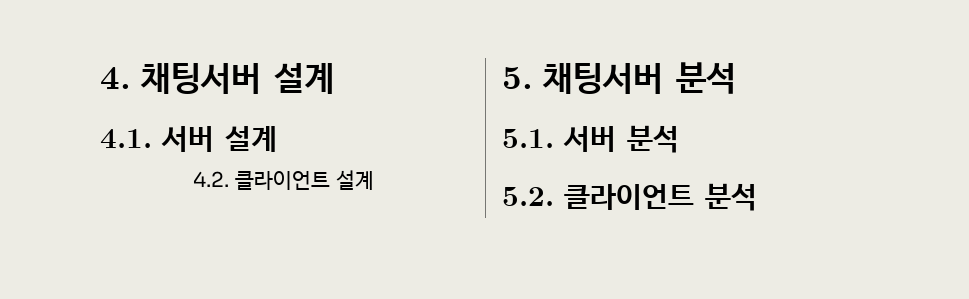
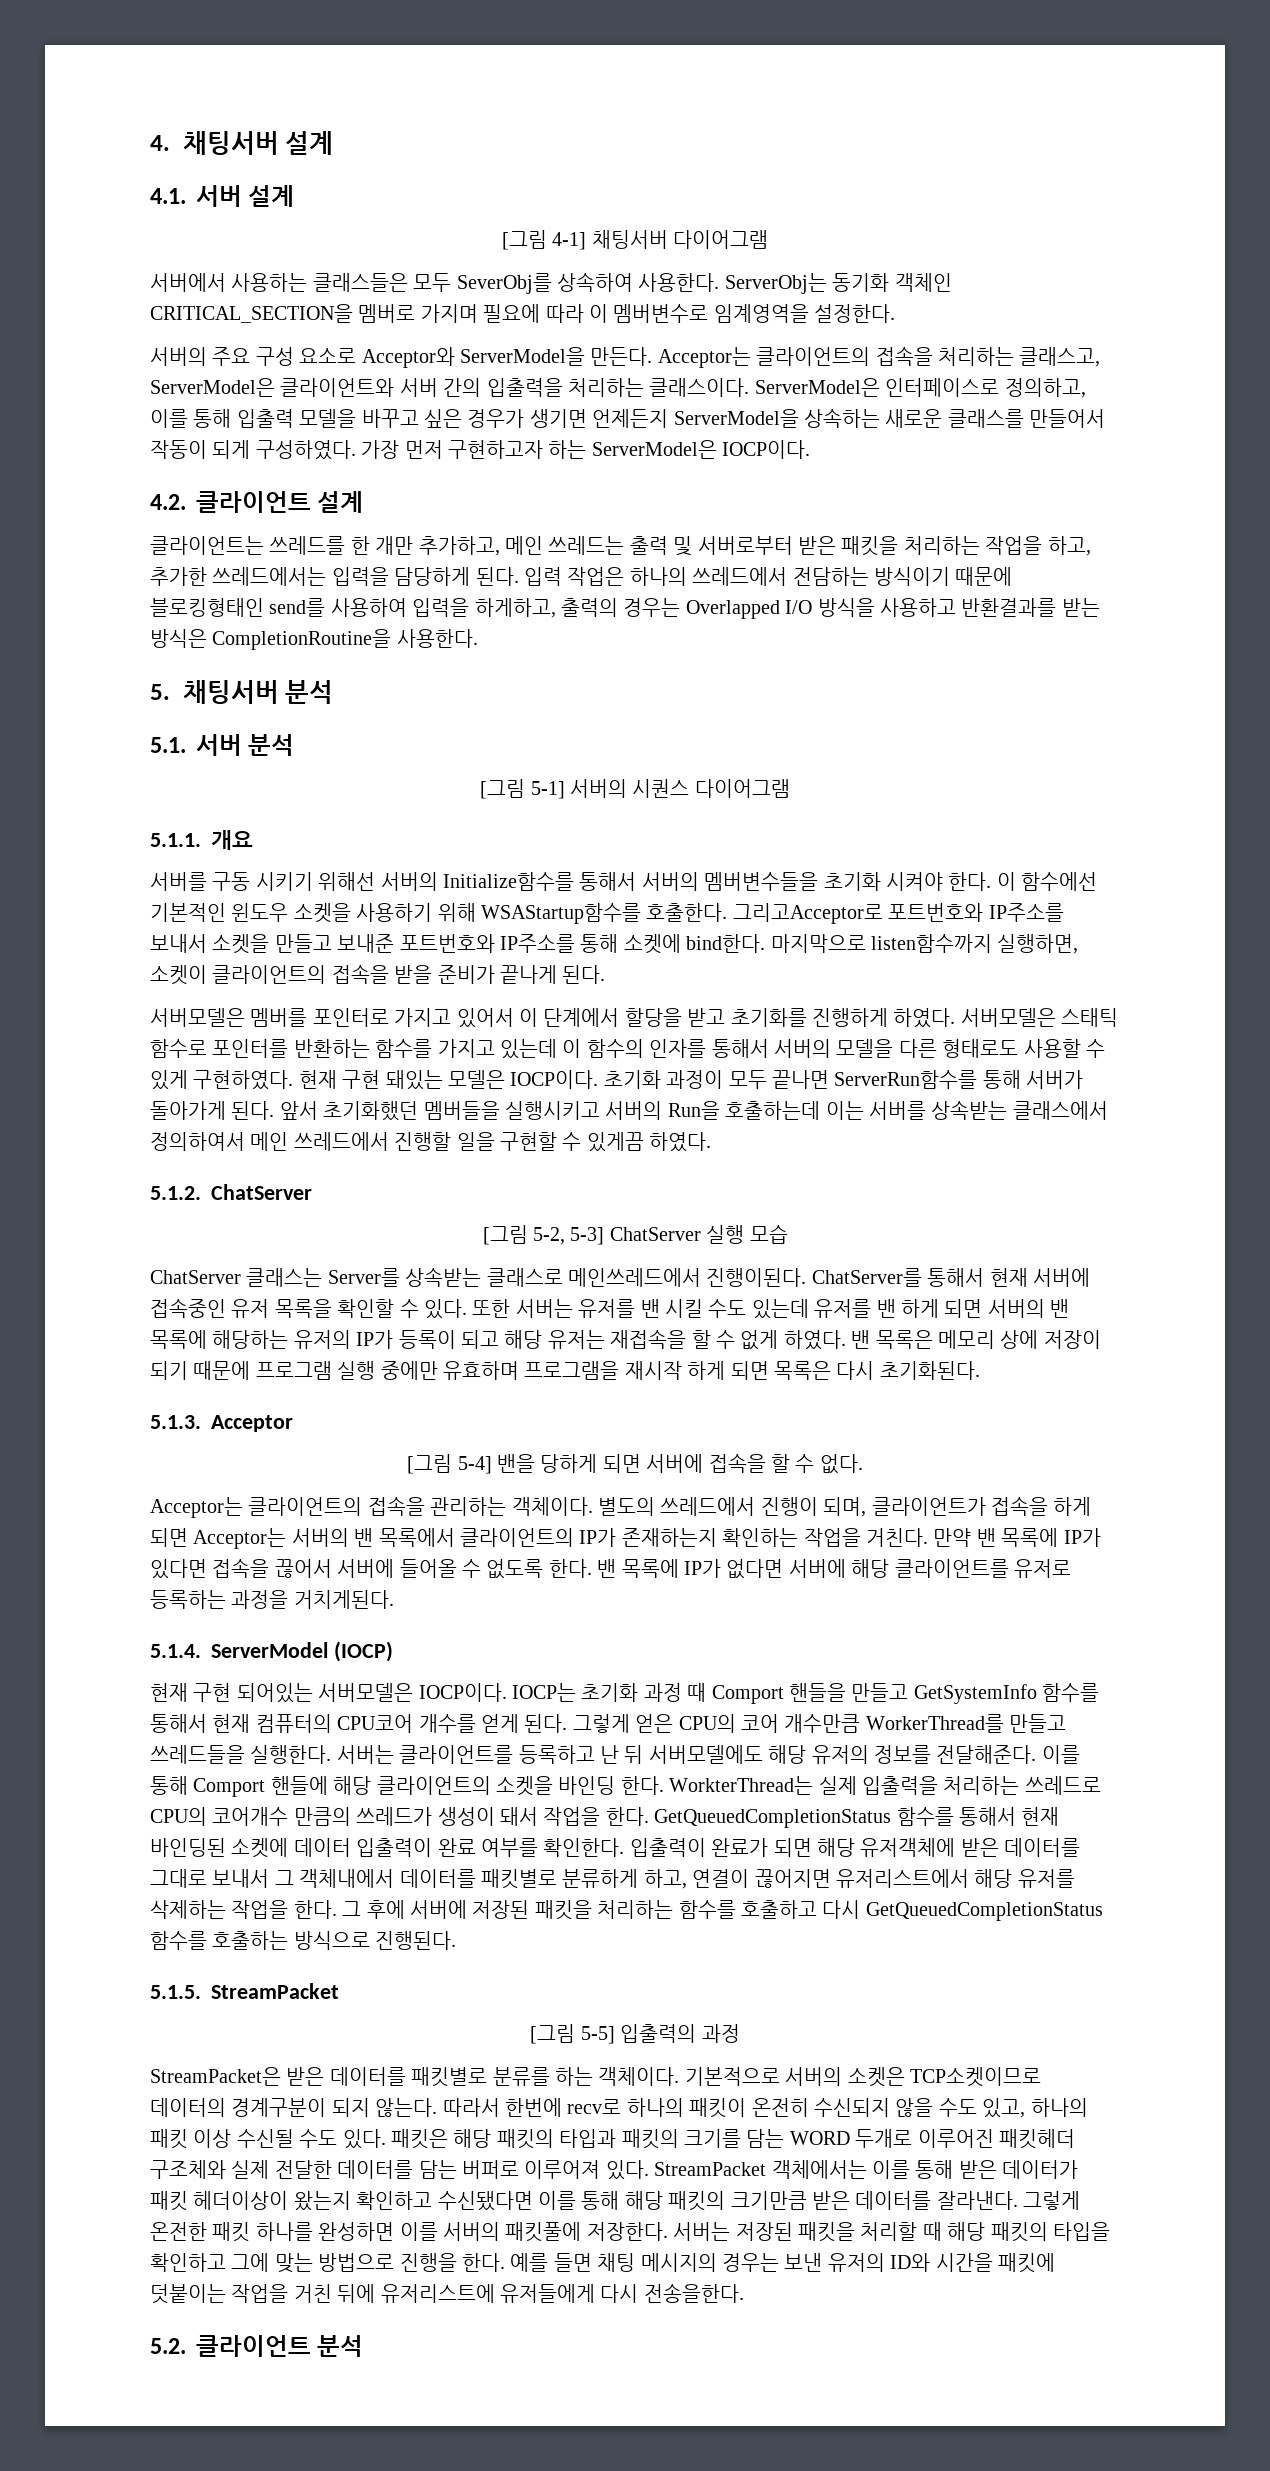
[193,170,374,190] 4.2. 클라이언트 설계 -> [501,230,769,250] [150,272,952,294] [150,304,896,323] [150,346,1101,368] [150,378,1086,398] [150,408,1106,428] [150,440,811,460] [150,491,364,513] [150,536,1091,556] [150,567,1013,586] [150,598,1100,619] [150,629,478,650] [그림 4-1] 채팅서버 다이어그램 // 서버에서 사용하는 클래스들은 모두 SeverObj를 상속하여 사용한다. ServerObj는 동기화 객체인 CRITICAL_SECTION을 멤버로 가지며 필요에 따라 이 멤버변수로 임계영역을 설정한다. // 서버의 주요 구성 요소로 Acceptor와 ServerModel을 만든다. Acceptor는 클라이언트의 접속을 처리하는 클래스고, ServerModel은 클라이언트와 서버 간의 입출력을 처리하는 클래스이다. ServerModel은 인터페이스로 정의하고, 이를 통해 입출력 모델을 바꾸고 싶은 경우가 생기면 언제든지 ServerModel을 상속하는 새로운 클래스를 만들어서 작동이 되게 구성하였다. 가장 먼저 구현하고자 하는 ServerModel은 IOCP이다. // 4.2. 클라이언트 설계 // 클라이언트는 쓰레드를 한 개만 추가하고, 메인 쓰레드는 출력 및 서버로부터 받은 패킷을 처리하는 작업을 하고, 추가한 쓰레드에서는 입력을 담당하게 된다. 입력 작업은 하나의 쓰레드에서 전담하는 방식이기 때문에 블로킹형태인 send를 사용하여 입력을 하게하고, 출력의 경우는 Overlapped I/O 방식을 사용하고 반환결과를 받는 방식은 CompletionRoutine을 사용한다.
(680, 139) none -> [480,779,790,799] [150,830,253,850] [150,872,1098,891] [150,903,1064,924] [150,934,1079,954] [150,964,606,985] [150,1008,1119,1028] [150,1039,1105,1059] [150,1070,1084,1090] [150,1100,1108,1121] [150,1132,712,1152] [150,1184,312,1200] [482,1224,788,1245] [150,1267,1090,1287] [150,1298,1070,1319] [150,1329,1101,1350] [150,1361,980,1380] [150,1415,293,1432] [407,1453,863,1474] [150,1496,1092,1518] [150,1528,1101,1549] [150,1558,1071,1579] [150,1590,394,1609] [150,1641,393,1662] [150,1683,1100,1704] [150,1714,1067,1733] [150,1745,1080,1764] [150,1776,1101,1797] [150,1807,1060,1828] [150,1838,1081,1858] [150,1869,1075,1889] [150,1900,1103,1921] [150,1931,457,1950] [150,1983,339,1999] [530,2024,740,2044] [150,2067,1041,2087] [150,2098,1088,2118] [150,2129,1075,2149] [150,2160,1079,2180] [150,2191,1081,2211] [150,2222,1110,2242] [150,2253,1055,2273] [150,2283,744,2304] // [그림 5-1] 서버의 시퀀스 다이어그램 // 5.1.1. 개요 // 서버를 구동 시키기 위해선 서버의 Initialize함수를 통해서 서버의 멤버변수들을 초기화 시켜야 한다. 이 함수에선 기본적인 윈도우 소켓을 사용하기 위해 WSAStartup함수를 호출한다. 그리고Acceptor로 포트번호와 IP주소를 보내서 소켓을 만들고 보내준 포트번호와 IP주소를 통해 소켓에 bind한다. 마지막으로 listen함수까지 실행하면, 소켓이 클라이언트의 접속을 받을 준비가 끝나게 된다. // 서버모델은 멤버를 포인터로 가지고 있어서 이 단계에서 할당을 받고 초기화를 진행하게 하였다. 서버모델은 스태틱 함수로 포인터를 반환하는 함수를 가지고 있는데 이 함수의 인자를 통해서 서버의 모델을 다른 형태로도 사용할 수 있게 구현하였다. 현재 구현 돼있는 모델은 IOCP이다. 초기화 과정이 모두 끝나면 ServerRun함수를 통해 서버가 돌아가게 된다. 앞서 초기화했던 멤버들을 실행시키고 서버의 Run을 호출하는데 이는 서버를 상속받는 클래스에서 정의하여서 메인 쓰레드에서 진행할 일을 구현할 수 있게끔 하였다. // 5.1.2. ChatServer // [그림 5-2, 5-3] ChatServer 실행 모습 // ChatServer 클래스는 Server를 상속받는 클래스로 메인쓰레드에서 진행이된다. ChatServer를 통해서 현재 서버에 접속중인 유저 목록을 확인할 수 있다. 또한 서버는 유저를 밴 시킬 수도 있는데 유저를 밴 하게 되면 서버의 밴 목록에 해당하는 유저의 IP가 등록이 되고 해당 유저는 재접속을 할 수 없게 하였다. 밴 목록은 메모리 상에 저장이 되기 때문에 프로그램 실행 중에만 유효하며 프로그램을 재시작 하게 되면 목록은 다시 초기화된다. // 5.1.3. Acceptor // [그림 5-4] 밴을 당하게 되면 서버에 접속을 할 수 없다. // Acceptor는 클라이언트의 접속을 관리하는 객체이다. 별도의 쓰레드에서 진행이 되며, 클라이언트가 접속을 하게 되면 Acceptor는 서버의 밴 목록에서 클라이언트의 IP가 존재하는지 확인하는 작업을 거친다. 만약 밴 목록에 IP가 있다면 접속을 끊어서 서버에 들어올 수 없도록 한다. 밴 목록에 IP가 없다면 서버에 해당 클라이언트를 유저로 등록하는 과정을 거치게된다. // 5.1.4. ServerModel (IOCP) // 현재 구현 되어있는 서버모델은 IOCP이다. IOCP는 초기화 과정 때 Comport 핸들을 만들고 GetSystemInfo 함수를 통해서 현재 컴퓨터의 CPU코어 개수를 얻게 된다. 그렇게 얻은 CPU의 코어 개수만큼 WorkerThread를 만들고 쓰레드들을 실행한다. 서버는 클라이언트를 등록하고 난 뒤 서버모델에도 해당 유저의 정보를 전달해준다. 이를 통해 Comport 핸들에 해당 클라이언트의 소켓을 바인딩 한다. WorkterThread는 실제 입출력을 처리하는 쓰레드로 CPU의 코어개수 만큼의 쓰레드가 생성이 돼서 작업을 한다. GetQueuedCompletionStatus 함수를 통해서 현재 바인딩된 소켓에 데이터 입출력이 완료 여부를 확인한다. 입출력이 완료가 되면 해당 유저객체에 받은 데이터를 그대로 보내서 그 객체내에서 데이터를 패킷별로 분류하게 하고, 연결이 끊어지면 유저리스트에서 해당 유저를 삭제하는 작업을 한다. 그 후에 서버에 저장된 패킷을 처리하는 함수를 호출하고 다시 GetQueuedCompletionStatus 함수를 호출하는 방식으로 진행된다. // 5.1.5. StreamPacket // [그림 5-5] 입출력의 과정 // StreamPacket은 받은 데이터를 패킷별로 분류를 하는 객체이다. 기본적으로 서버의 소켓은 TCP소켓이므로 데이터의 경계구분이 되지 않는다. 따라서 한번에 recv로 하나의 패킷이 온전히 수신되지 않을 수도 있고, 하나의 패킷 이상 수신될 수도 있다. 패킷은 해당 패킷의 타입과 패킷의 크기를 담는 WORD 두개로 이루어진 패킷헤더 구조체와 실제 전달한 데이터를 담는 버퍼로 이루어져 있다. StreamPacket 객체에서는 이를 통해 받은 데이터가 패킷 헤더이상이 왔는지 확인하고 수신됐다면 이를 통해 해당 패킷의 크기만큼 받은 데이터를 잘라낸다. 그렇게 온전한 패킷 하나를 완성하면 이를 서버의 패킷풀에 저장한다. 서버는 저장된 패킷을 처리할 때 해당 패킷의 타입을 확인하고 그에 맞는 방법으로 진행을 한다. 예를 들면 채팅 메시지의 경우는 보낸 유저의 ID와 시간을 패킷에 덧붙이는 작업을 거친 뒤에 유저리스트에 유저들에게 다시 전송을한다.

